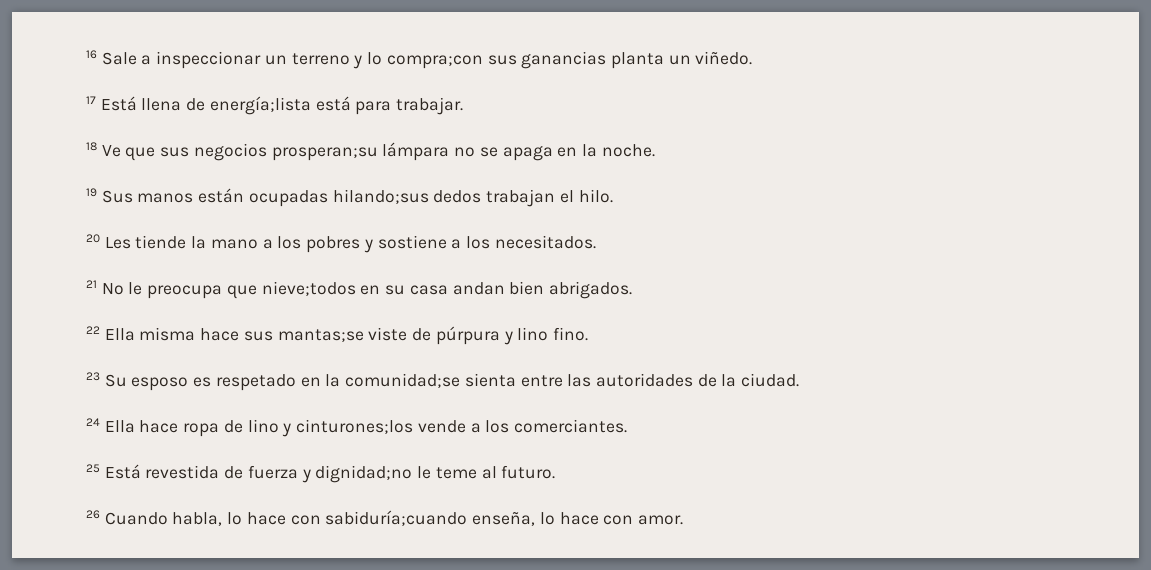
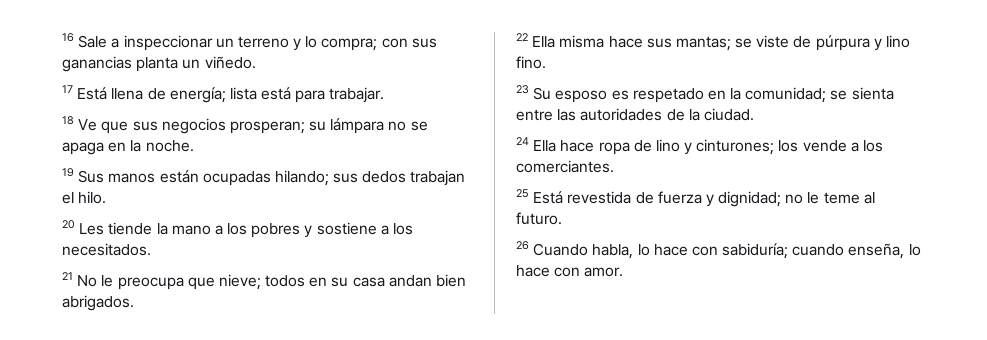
[386,55,483,69] compra;con -> [321,38,408,51] compra; con
[209,96,311,115] energía;lista -> [169,87,257,103] energía; lista
[271,147,378,161] prosperan;su -> [229,121,327,134] prosperan; su
[332,189,429,204] hilando;sus -> [274,170,359,186] hilando; sus
[261,281,356,296] nieve;todos -> [218,274,306,290] nieve; todos
[277,329,364,342] mantas;se -> [675,36,753,51] mantas; se
[345,373,461,388] comunidad;se -> [745,87,848,103] comunidad; se
[296,419,414,434] cinturones;los -> [696,139,799,155] cinturones; los
[315,465,413,483] dignidad;no -> [718,191,804,207] dignidad; no
[325,510,468,526] sabiduría;cuando -> [722,243,845,259] sabiduría; cuando

